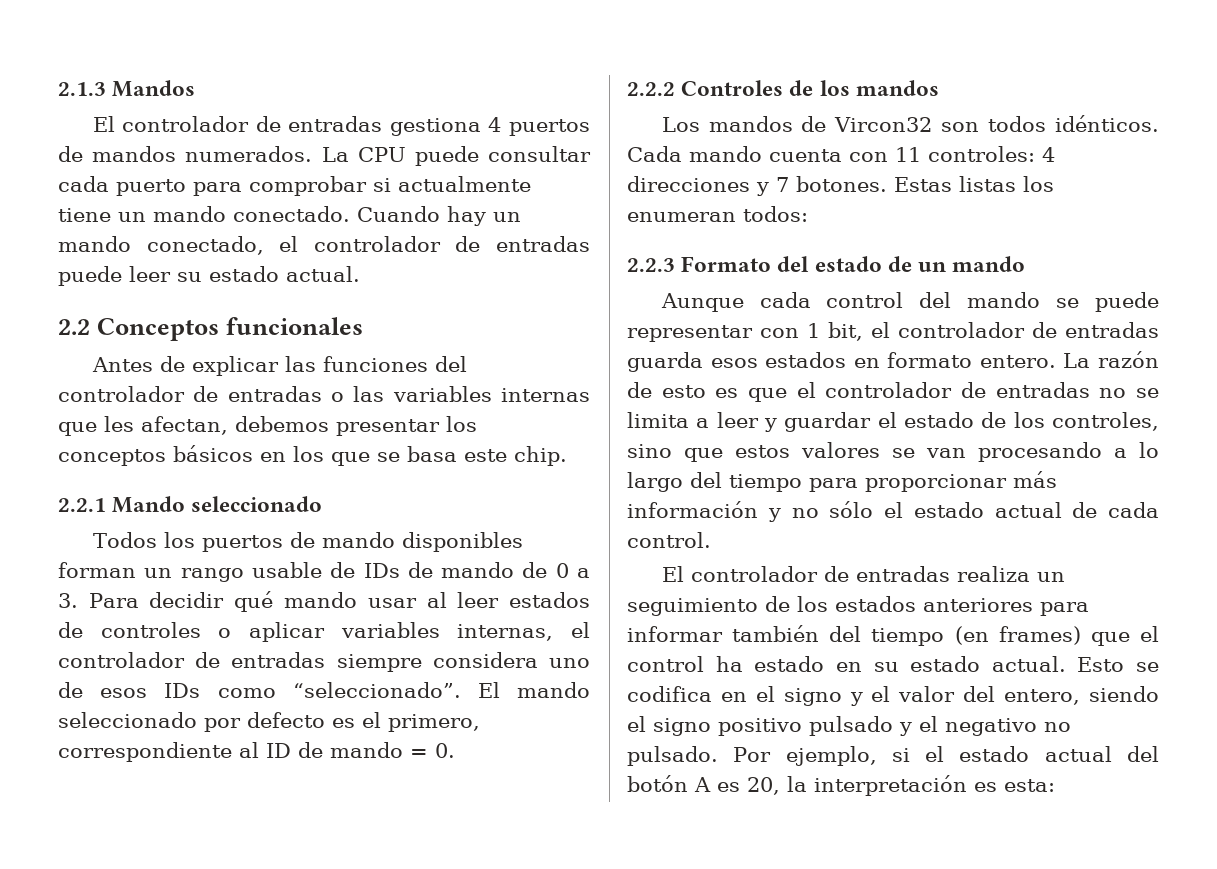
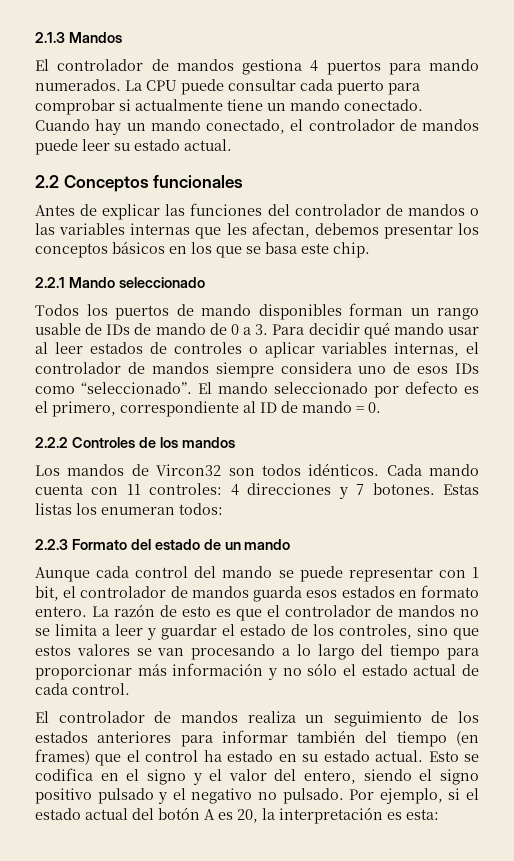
[288,116,383,132] entradas -> [176,59,234,71] mandos
[58,146,177,162] de mandos -> [388,59,479,75] para mando
[496,236,590,252] entradas -> [422,119,479,131] mandos
[227,386,322,402] entradas -> [407,204,465,216] mandos
[231,652,326,668] entradas -> [151,362,209,374] mandos
[1065,322,1159,338] entradas -> [191,586,249,598] mandos
[995,382,1090,398] entradas -> [398,605,455,617] mandos
[855,566,950,582] entradas -> [180,711,238,723] mandos

